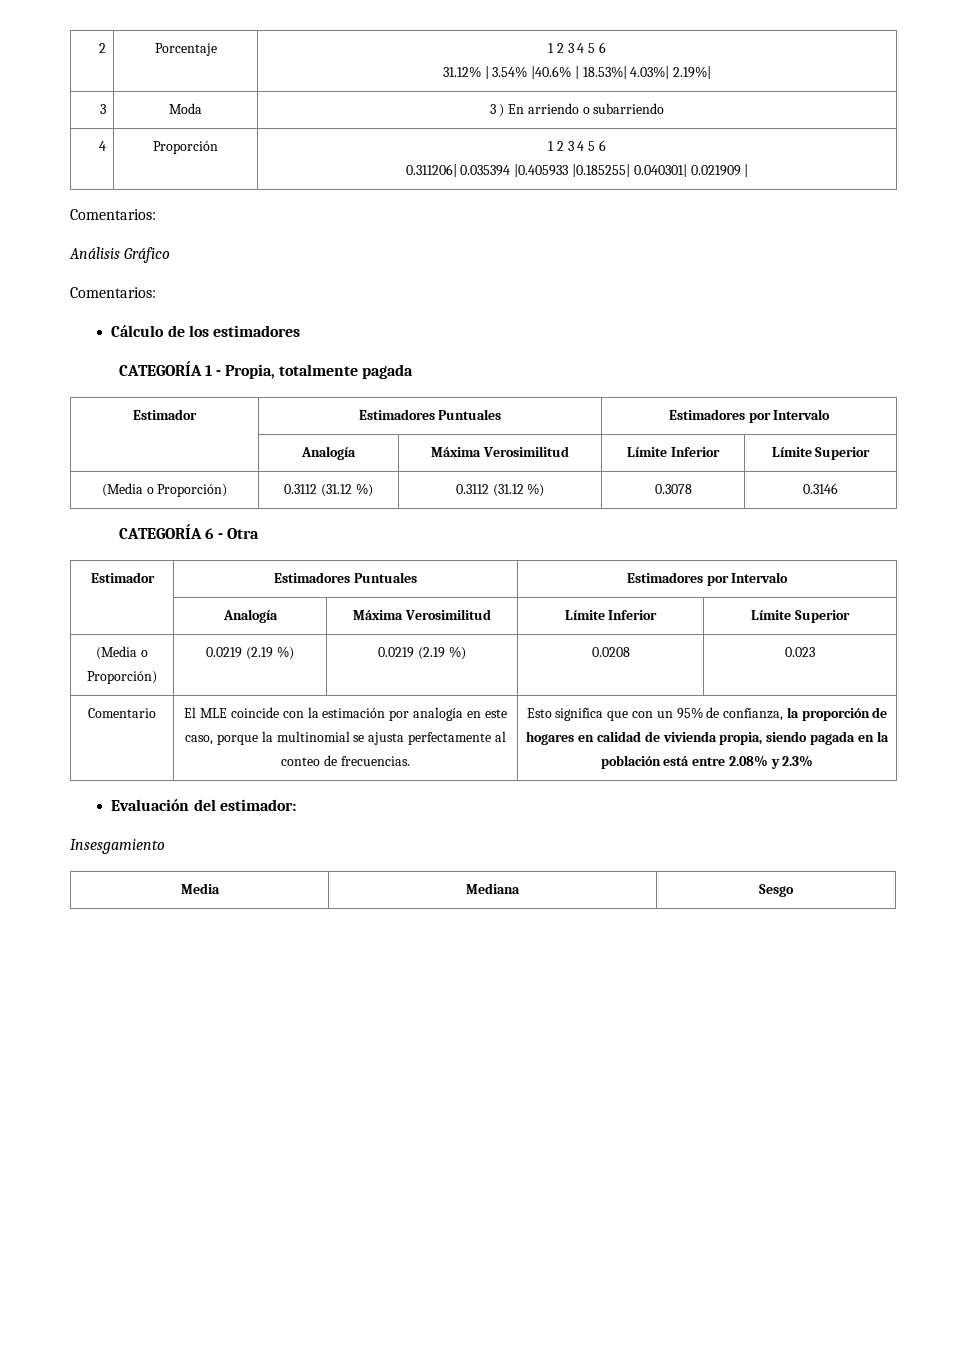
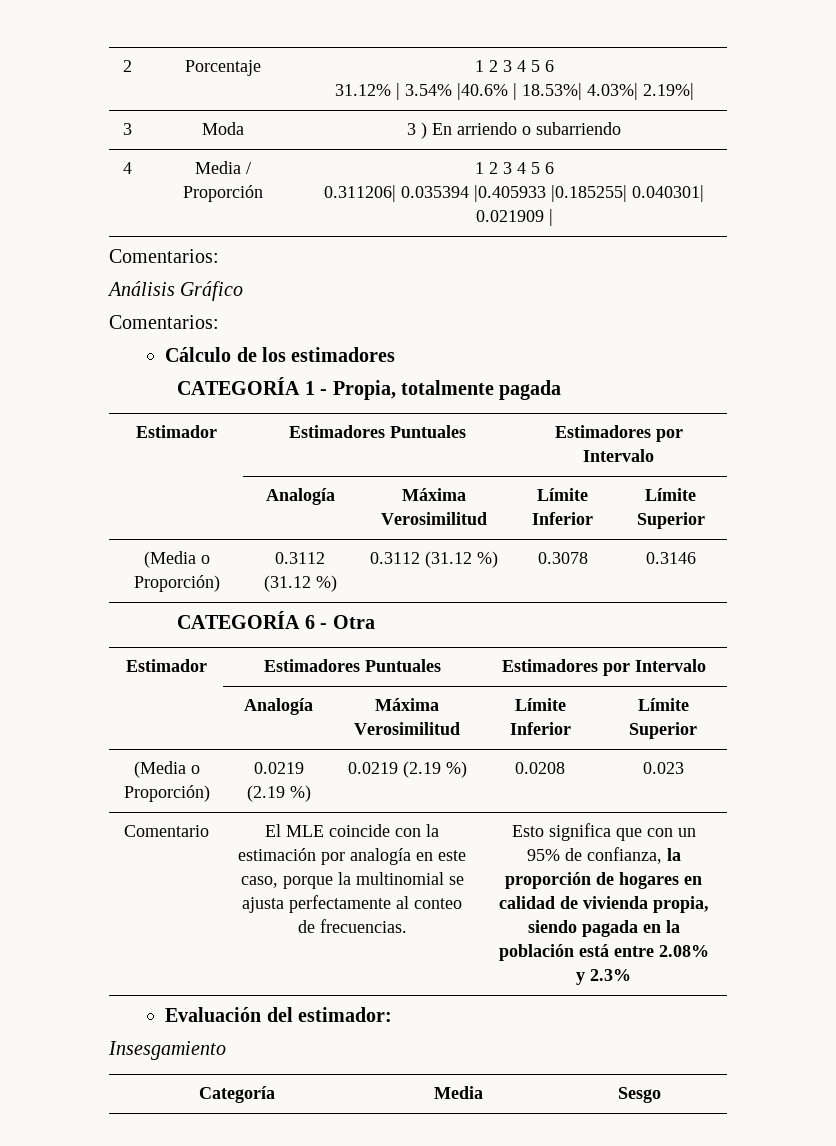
(106, 146) none -> [195,161,251,174] Media /
[180,883,220,894] [466,883,520,894] Media | Mediana -> [199,1086,275,1103] [433,1086,483,1099] Categoría | Media

